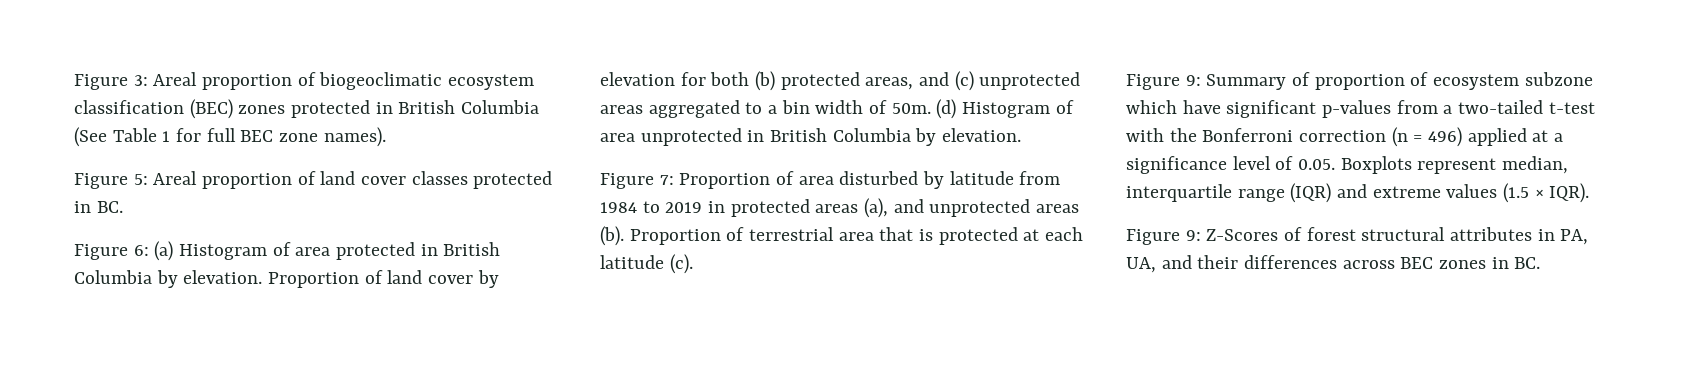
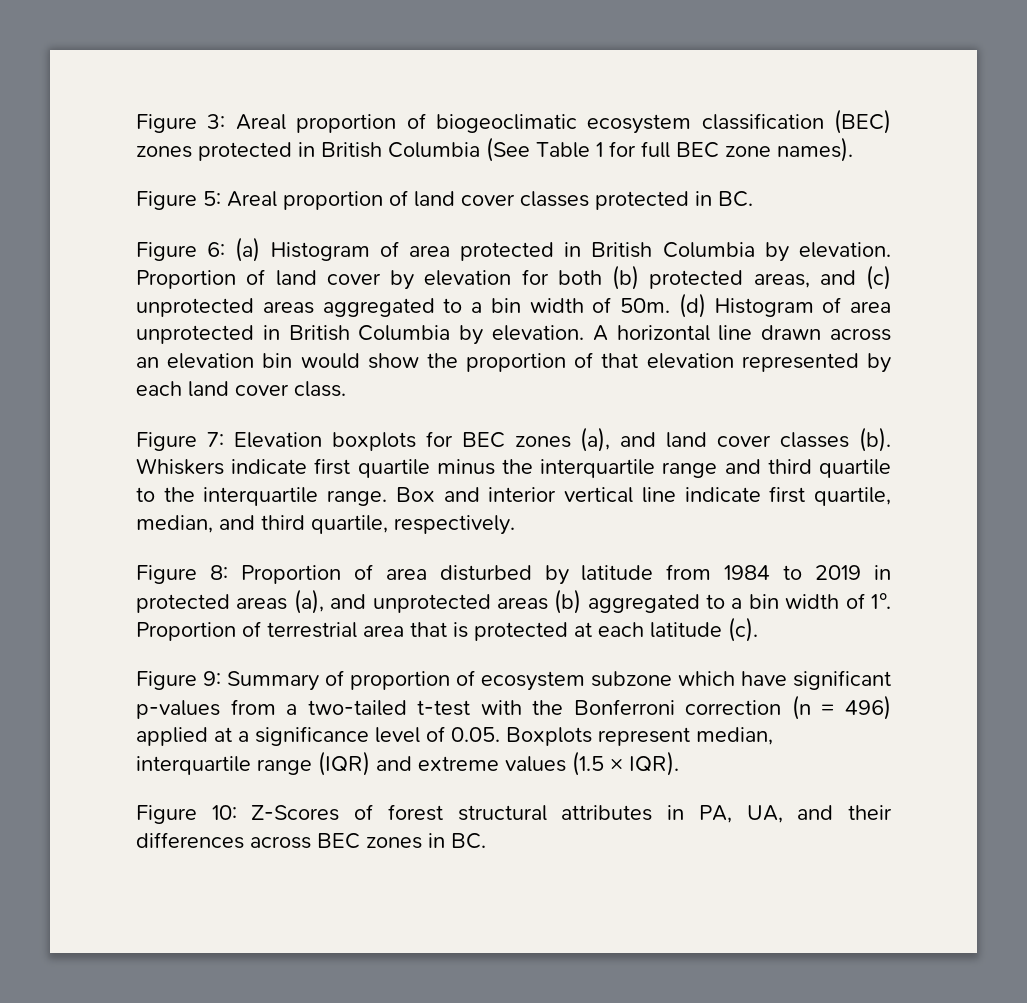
[600,173,674,189] // Figure 7: -> [592,325,891,341] [136,352,891,373] [136,381,346,397] [136,427,891,452] [136,458,892,478] [136,486,892,506] [136,515,515,535] [136,565,228,584] A horizontal line drawn across an elevation bin would show the proportion of that elevation represented by each land cover class. // Figure 7: Elevation boxplots for BEC zones (a), and land cover classes (b). Whiskers indicate first quartile minus the interquartile range and third quartile to the interquartile range. Box and interior vertical line indicate first quartile, median, and third quartile, respectively. // Figure 8:
[600,226,624,246] (b). -> [554,589,891,614] (b) aggregated to a bin width of 1°.
[1185,230,1201,241] 9: -> [211,805,237,820] 10:

